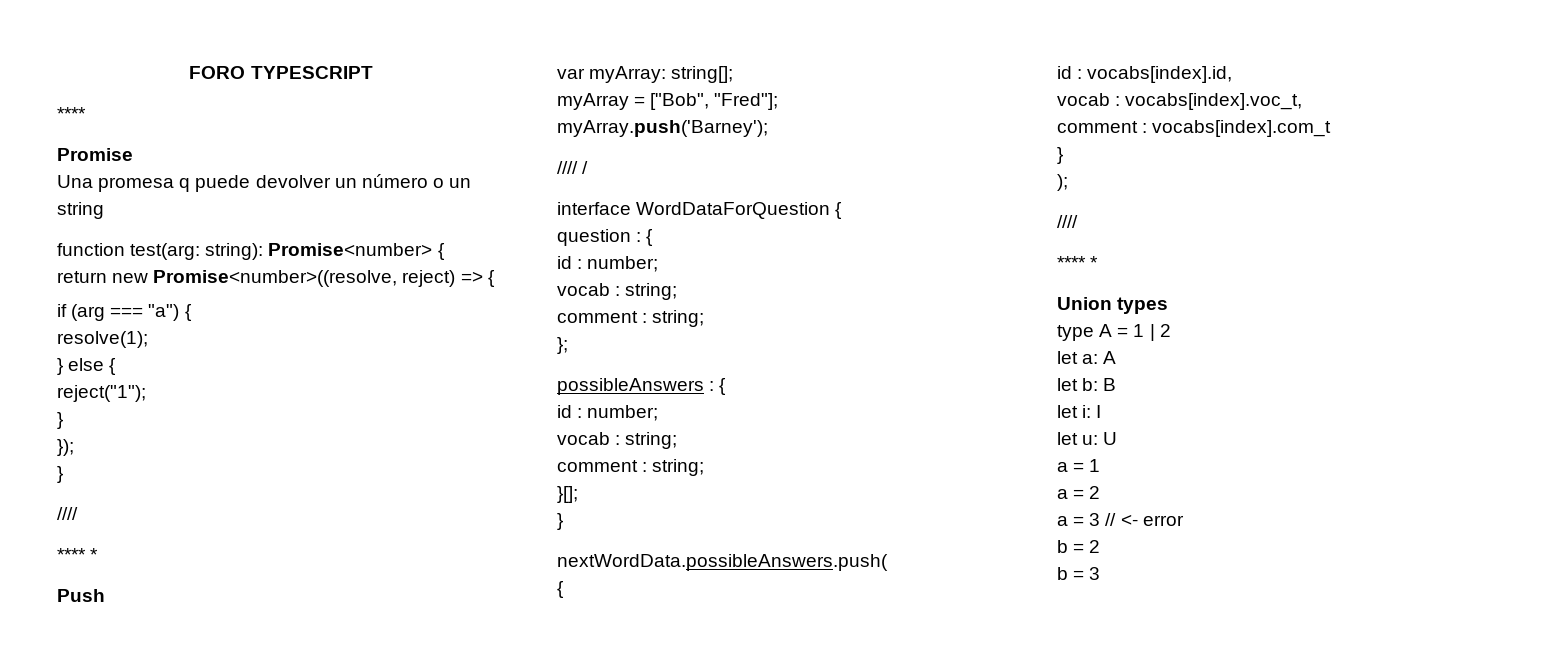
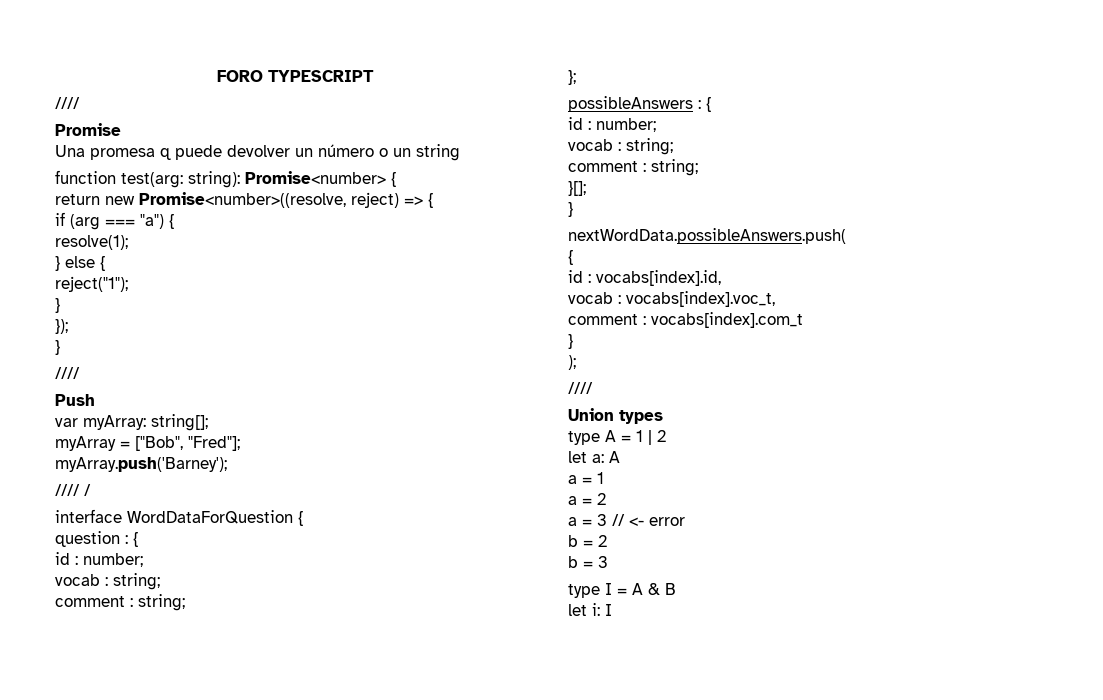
[57,107,86,120] **** -> [55,97,80,109] ////
[57,548,99,561] // **** * -> (80, 373) none
[1057,256,1099,269] // **** * -> (593, 388) none
[1057,378,1117,391] [1057,405,1102,418] [1057,432,1118,445] // let b: B // let i: I // let u: U -> (620, 457) none
(1101, 573) none -> [568,583,676,598] [568,603,612,616] // type I = A & B // let i: I

